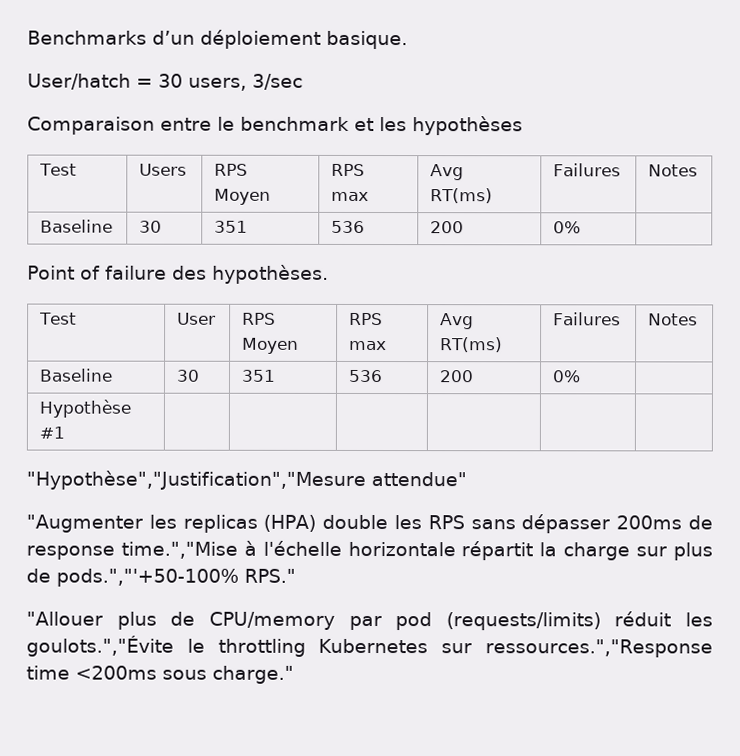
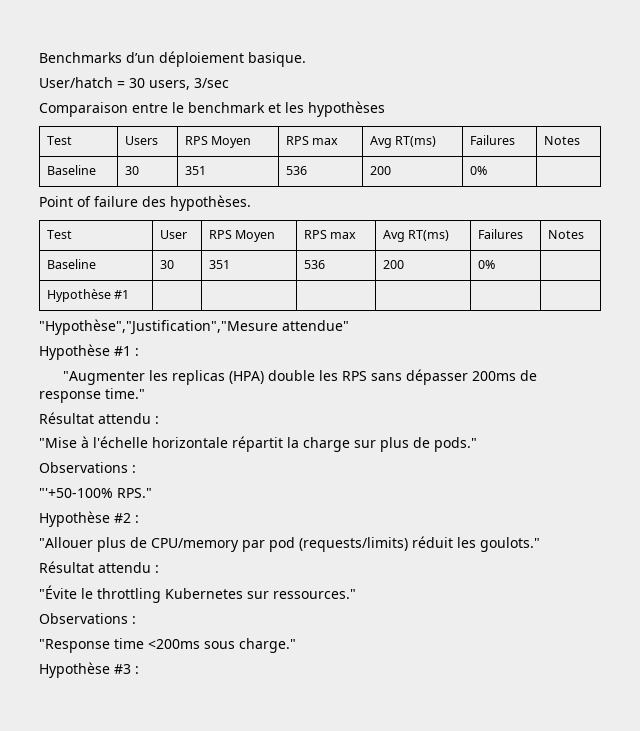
(467, 479) none -> [39,344,139,360] // Hypothèse #1 :
[120,541,238,559] time.","Mise -> [105,388,145,399] [39,412,159,424] [39,437,77,448] time." // Résultat attendu : // "Mise
[56,568,296,587] pods.","'+50-100% RPS." -> [434,437,477,452] [39,462,136,473] [39,488,152,498] [39,511,139,527] pods." // Observations : // "'+50-100% RPS." // Hypothèse #2 :
[26,635,714,658] goulots.","Évite le throttling Kubernetes sur ressources.","Response -> [480,537,540,552] [39,561,159,573] [39,585,356,603] [39,613,136,624] [39,639,110,653] goulots." // Résultat attendu : // "Évite le throttling Kubernetes sur ressources." // Observations : // "Response
(294, 674) none -> [39,662,139,678] // Hypothèse #3 :

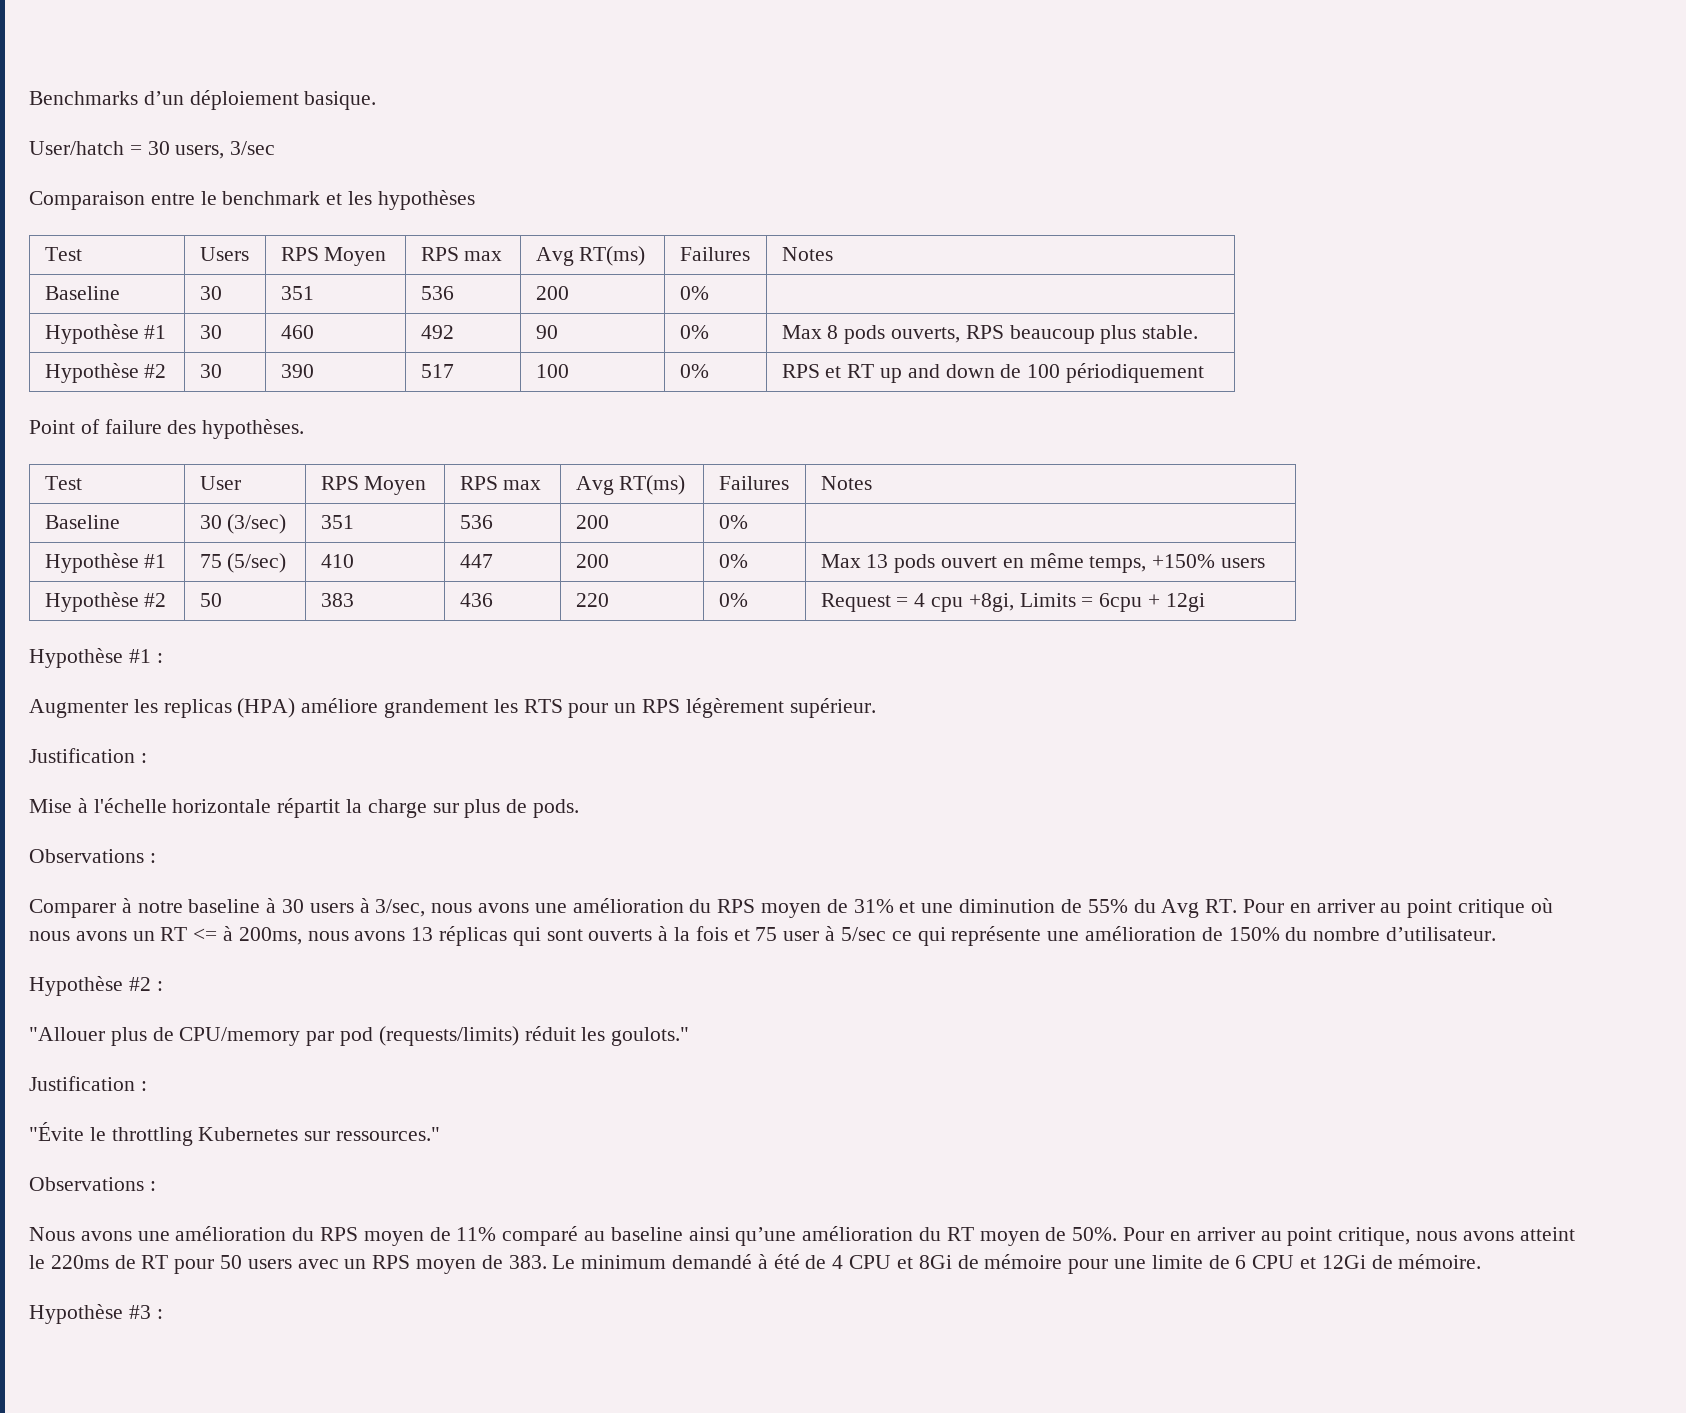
(487, 170) none -> [44,324,167,344] [199,325,222,339] [280,325,314,339] [420,325,454,339] [535,325,558,339] [679,325,709,339] [781,325,1199,344] [44,363,167,383] [199,364,222,378] [280,364,314,378] [420,364,454,378] [535,364,569,378] [679,364,709,378] [781,363,1204,383] // Hypothèse #1 | 30 | 460 | 492 | 90 | 0% | Max 8 pods ouverts, RPS beaucoup plus stable. // Hypothèse #2 | 30 | 390 | 517 | 100 | 0% | RPS et RT up and down de 100 périodiquement
[208,260,230,269] [303,260,325,269] [382,260,404,269] [477,260,495,269] [46,289,130,302] [39,319,349,335] | 351 | 536 | 200 | 0% | // Hypothèse #1 | | | | | | // "Hypothèse","Justification","Mesure attendue" -> [227,514,287,534] [320,515,354,529] [459,515,493,529] [575,515,609,529] [718,515,748,529] [44,553,167,573] [199,553,287,573] [320,554,354,568] [459,554,493,568] [575,554,609,568] [718,554,748,568] [820,553,1265,573] [44,592,167,612] [199,593,222,607] [320,593,354,607] [459,593,493,607] [575,593,609,607] [718,593,748,607] [820,593,1205,612] (3/sec) | 351 | 536 | 200 | 0% | // Hypothèse #1 | 75 (5/sec) | 410 | 447 | 200 | 0% | Max 13 pods ouvert en même temps, +150% users // Hypothèse #2 | 50 | 383 | 436 | 220 | 0% | Request = 4 cpu +8gi, Limits = 6cpu + 12gi
[62,371,145,385] "Augmenter -> [29,699,128,718] Augmenter
[267,369,537,385] [39,388,145,403] [39,412,159,424] [39,437,77,448] double les RPS sans dépasser 200ms de response time." // Résultat attendu : // "Mise -> [301,698,876,718] [29,748,147,763] [29,799,72,813] améliore grandement les RTS pour un RPS légèrement supérieur. // Justification : // Mise
[434,437,477,452] [39,462,136,473] [39,488,152,498] pods." // Observations : // "'+50-100% RPS." -> [533,799,580,818] [29,849,156,863] [29,898,1553,918] [29,926,1496,946] pods. // Observations : // Comparer à notre baseline à 30 users à 3/sec, nous avons une amélioration du RPS moyen de 31% et une diminution de 55% du Avg RT. Pour en arriver au point critique où nous avons un RT <= à 200ms, nous avons 13 réplicas qui sont ouverts à la fois et 75 user à 5/sec ce qui représente une amélioration de 150% du nombre d’utilisateur.
[39,561,151,573] Résultat attendu -> [29,1076,135,1091] Justification
[39,638,296,653] "Response time <200ms sous charge." -> [29,1226,1575,1246] [29,1254,1482,1274] Nous avons une amélioration du RPS moyen de 11% comparé au baseline ainsi qu’une amélioration du RT moyen de 50%. Pour en arriver au point critique, nous avons atteint le 220ms de RT pour 50 users avec un RPS moyen de 383. Le minimum demandé à été de 4 CPU et 8Gi de mémoire pour une limite de 6 CPU et 12Gi de mémoire.

